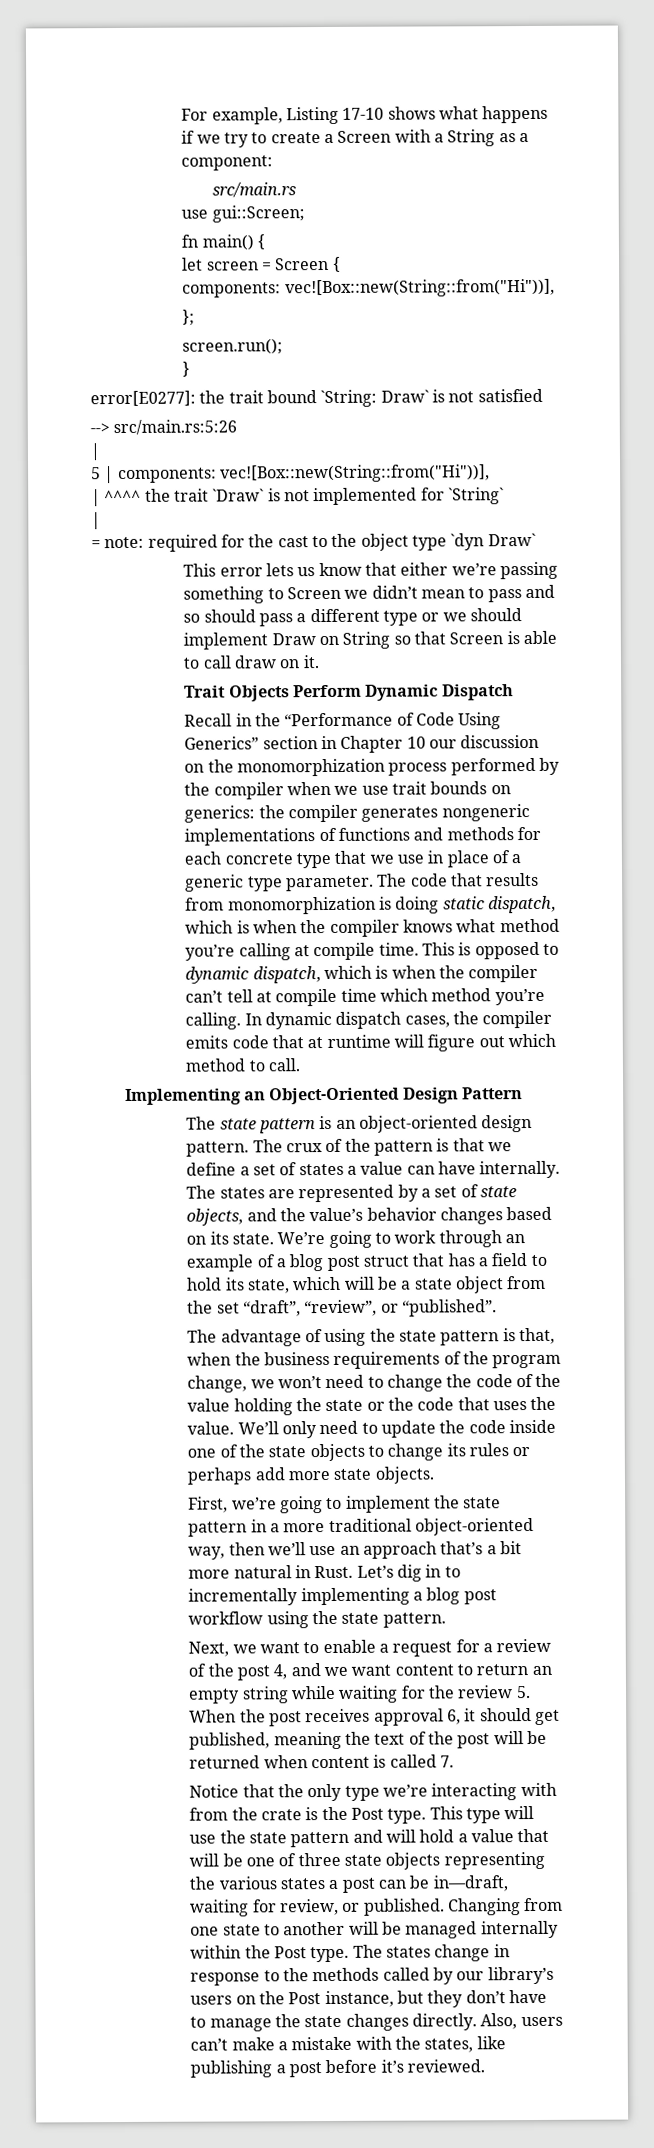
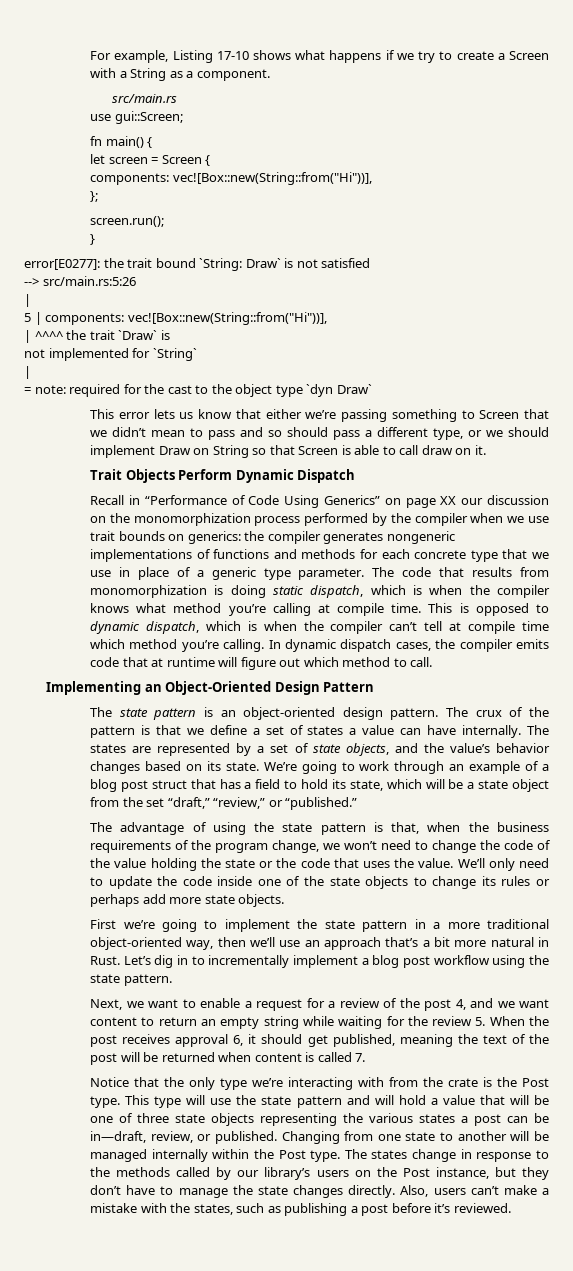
[181,155,274,171] component: -> [196,69,270,81] component.
(281, 495) none -> (170, 335) //
(342, 593) none -> [523,409,549,419] that
[382,610,418,626] type -> [433,428,464,440] type,
[255,713,282,727] the -> (140, 500) none
[262,735,426,753] section in Chapter 10 -> [384,496,457,508] on page XX
[243,1299,497,1317] “draft”, “review”, or “published”. -> [167,797,358,810] “draft,” “review,” or “published.”
[188,1496,229,1513] First, -> [90,919,117,929] First
[300,1587,410,1606] implementing -> [293,955,359,968] implement
[190,1899,277,1917] waiting for -> (147, 1137) none
[476,2036,506,2050] like -> [236,1203,281,1213] such as

